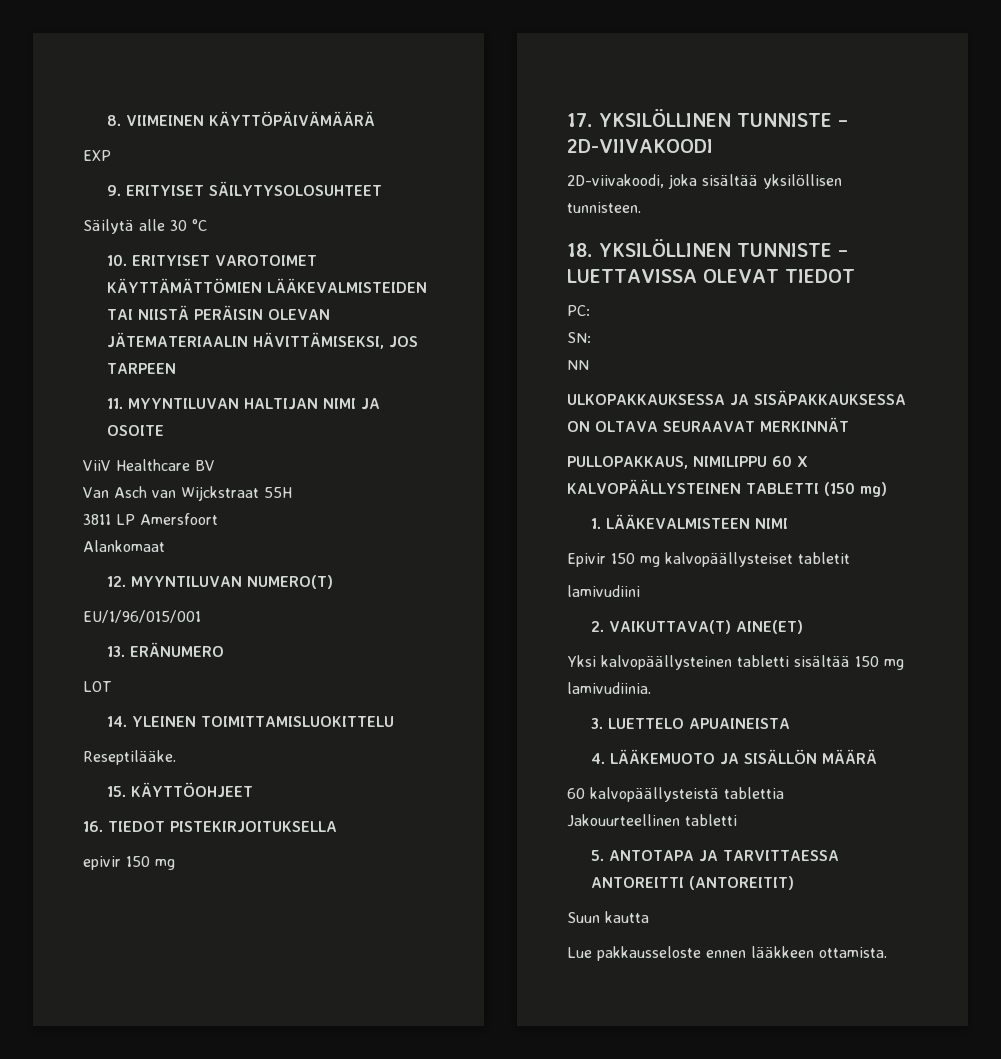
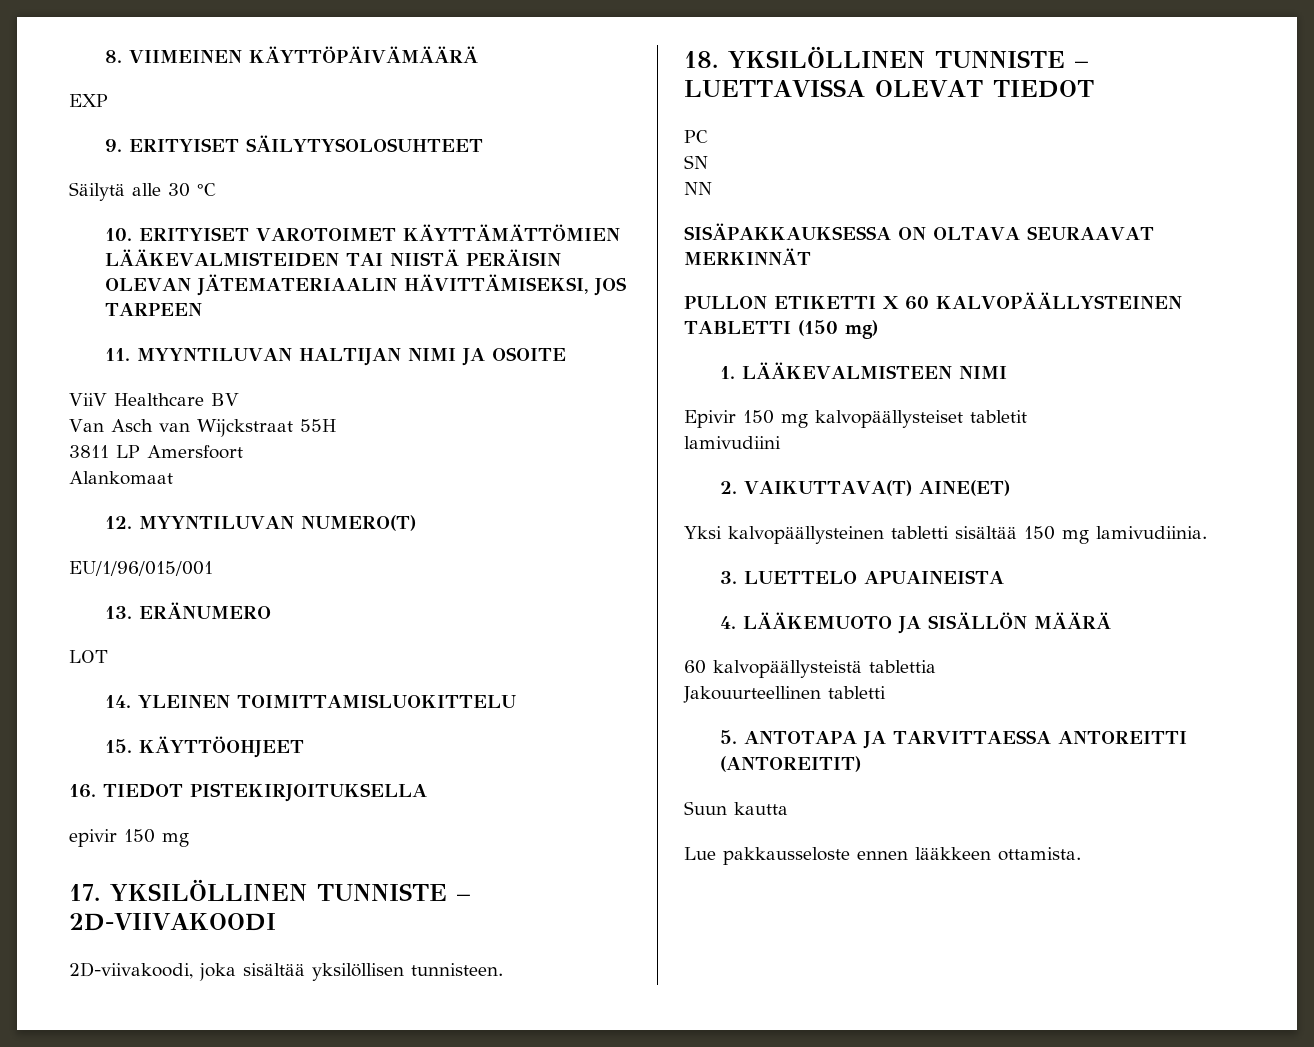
[83,750,176,765] // Reseptilääke. -> (516, 701) none
[567,305,590,316] [567,332,591,343] PC: // SN: -> [684,130,708,143] [684,155,708,169] PC // SN
[567,394,749,406] ULKOPAKKAUKSESSA JA -> (712, 188) none
[567,455,808,469] PULLOPAKKAUS, NIMILIPPU 60 X -> [684,296,929,310] PULLON ETIKETTI X 60

